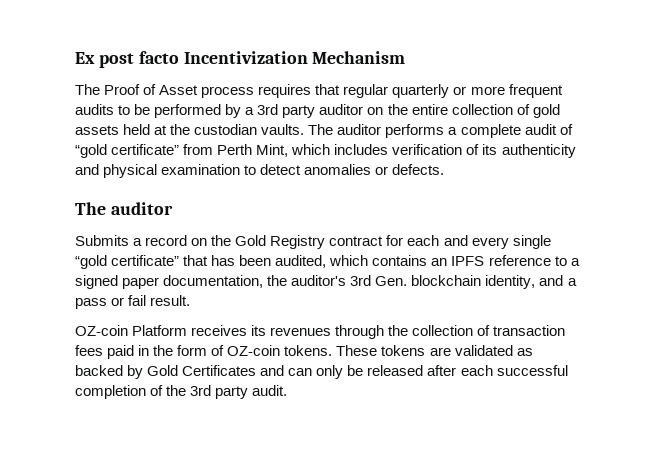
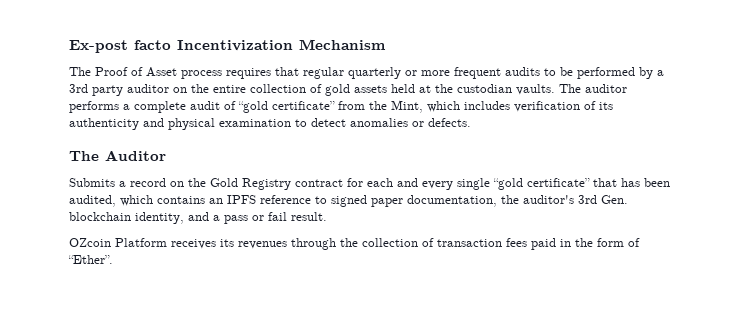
[75,52,134,68] Ex post -> [69,40,128,53] Ex-post
[217,144,253,155] Perth -> [369,101,387,110] the
[110,202,173,215] auditor -> [105,150,166,161] Auditor
[570,258,580,266] a -> (327, 200) none
[75,325,128,336] OZ-coin -> [69,238,111,247] OZcoin
[227,345,533,356] [75,365,568,379] [75,385,288,399] OZ-coin tokens. These tokens are validated as backed by Gold Certificates and can only be released after each successful completion of the 3rd party audit. -> [68,255,113,264] “Ether”.

